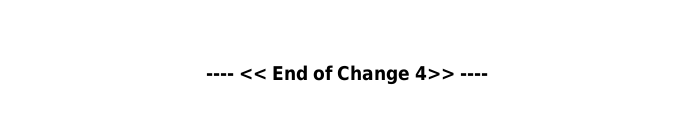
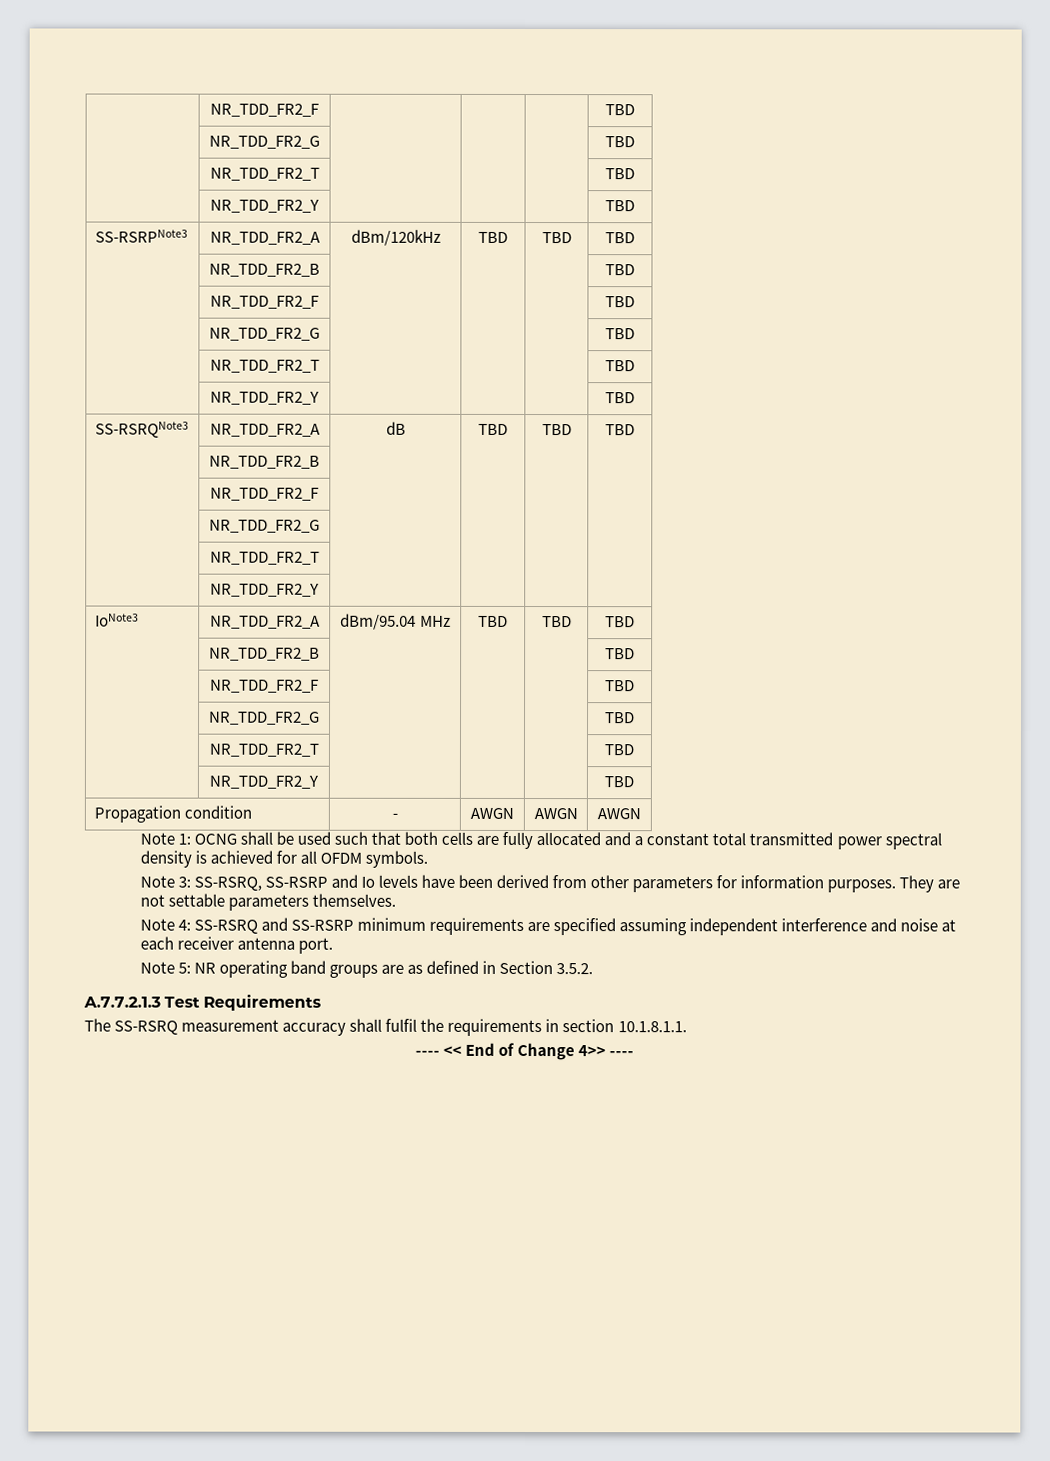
(205, 76) none -> [210,103,319,117] [605,104,635,116] [209,135,320,149] [605,136,635,148] [209,167,320,181] [605,168,635,180] [210,199,319,213] [605,200,635,212] [94,229,188,243] [209,231,321,245] [350,229,441,246] [478,231,508,243] [541,232,572,244] [605,232,635,244] [209,263,320,277] [605,264,635,276] [210,295,319,309] [605,296,635,308] [209,327,320,341] [605,328,635,340] [209,359,320,373] [605,360,635,372] [210,391,319,405] [605,392,635,404] [94,421,189,438] [209,423,321,437] [385,421,406,435] [478,423,508,435] [541,424,572,436] [605,424,635,436] [209,455,320,469] [210,487,319,501] [209,519,320,533] [209,551,320,565] [210,583,319,597] [94,613,139,627] [209,615,321,629] [340,613,451,630] [478,615,508,627] [541,616,572,628] [605,616,635,628] [209,647,320,661] [605,648,635,660] [210,679,319,693] [605,680,635,692] [209,711,320,725] [605,712,635,724] [208,743,319,757] [604,744,634,756] [209,775,318,789] [604,776,634,788] [93,805,252,823] [391,813,398,819] [470,807,514,819] [533,808,578,820] [597,808,641,820] [139,831,942,850] [139,850,428,868] [139,874,961,893] [139,893,396,911] [139,917,957,936] [139,936,333,954] [139,960,594,978] [83,994,322,1011] [84,1018,687,1037] | NR_TDD_FR2_F | | | | TBD // | NR_TDD_FR2_G | | | | TBD // | NR_TDD_FR2_T | | | | TBD // | NR_TDD_FR2_Y | | | | TBD // SS-RSRPNote3 | NR_TDD_FR2_A | dBm/120kHz | TBD | TBD | TBD // | NR_TDD_FR2_B | | | | TBD // | NR_TDD_FR2_F | | | | TBD // | NR_TDD_FR2_G | | | | TBD // | NR_TDD_FR2_T | | | | TBD // | NR_TDD_FR2_Y | | | | TBD // SS-RSRQNote3 | NR_TDD_FR2_A | dB | TBD | TBD | TBD // | NR_TDD_FR2_B | | | | // | NR_TDD_FR2_F | | | | // | NR_TDD_FR2_G | | | | // | NR_TDD_FR2_T | | | | // | NR_TDD_FR2_Y | | | | // IoNote3 | NR_TDD_FR2_A | dBm/95.04 MHz | TBD | TBD | TBD // | NR_TDD_FR2_B | | | | TBD // | NR_TDD_FR2_F | | | | TBD // | NR_TDD_FR2_G | | | | TBD // | NR_TDD_FR2_T | | | | TBD // | NR_TDD_FR2_Y | | | | TBD // Propagation condition | - | AWGN | AWGN | AWGN // Note 1: OCNG shall be used such that both cells are fully allocated and a constant total transmitted power spectral density is achieved for all OFDM symbols. // Note 3: SS-RSRQ, SS-RSRP and Io levels have been derived from other parameters for information purposes. They are not settable parameters themselves. // Note 4: SS-RSRQ and SS-RSRP minimum requirements are specified assuming independent interference and noise at each receiver antenna port. // Note 5: NR operating band groups are as defined in Section 3.5.2. // A.7.7.2.1.3 Test Requirements // The SS-RSRQ measurement accuracy shall fulfil the requirements in section 10.1.8.1.1. //

